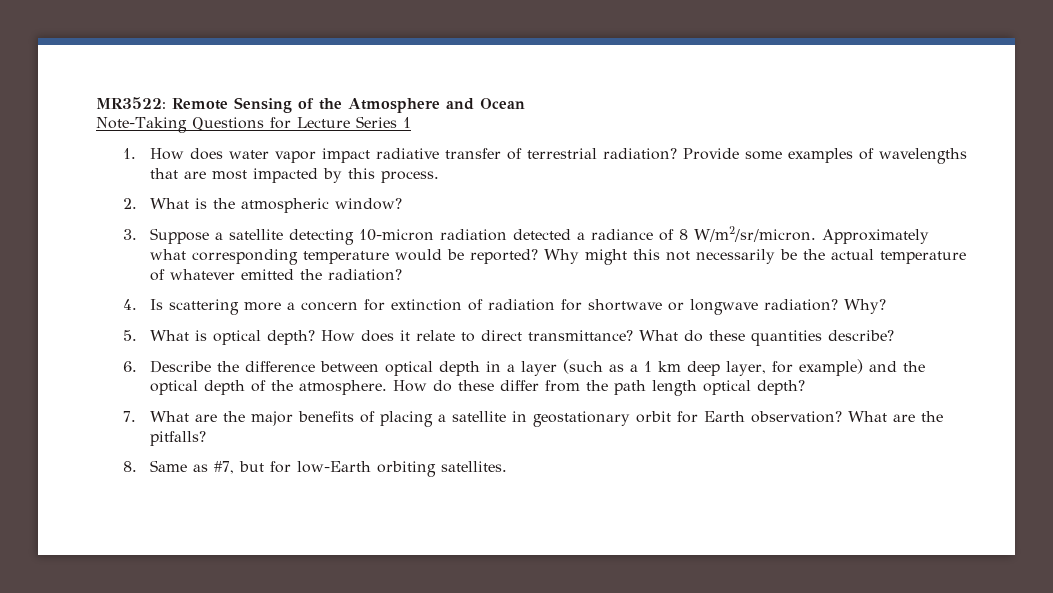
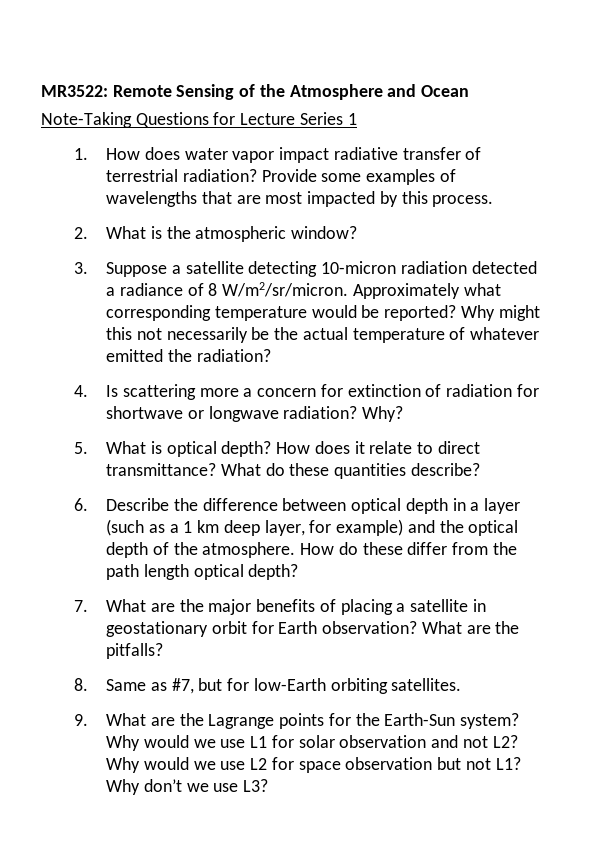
(508, 466) none -> [73,713,520,729] [106,735,518,751] [106,757,521,773] [106,779,269,795] // 9. What are the Lagrange points for the Earth-Sun system? Why would we use L1 for solar observation and not L2? Why would we use L2 for space observation but not L1? Why don’t we use L3?

